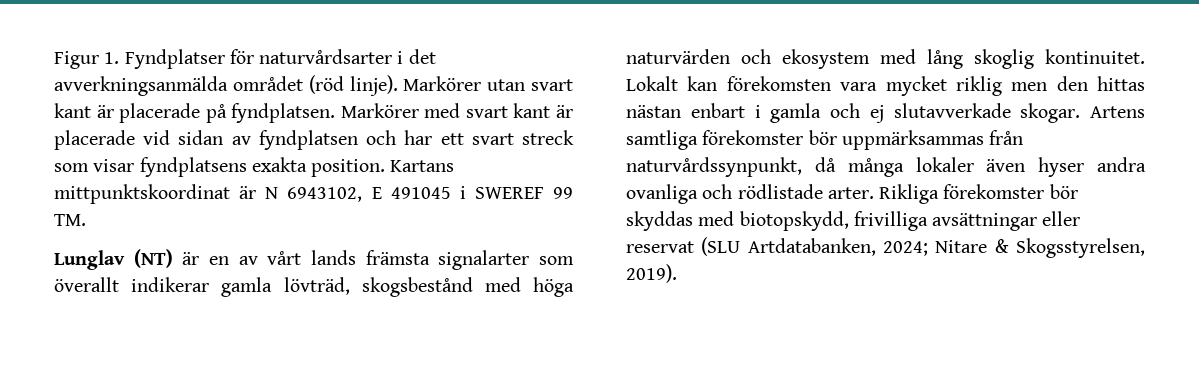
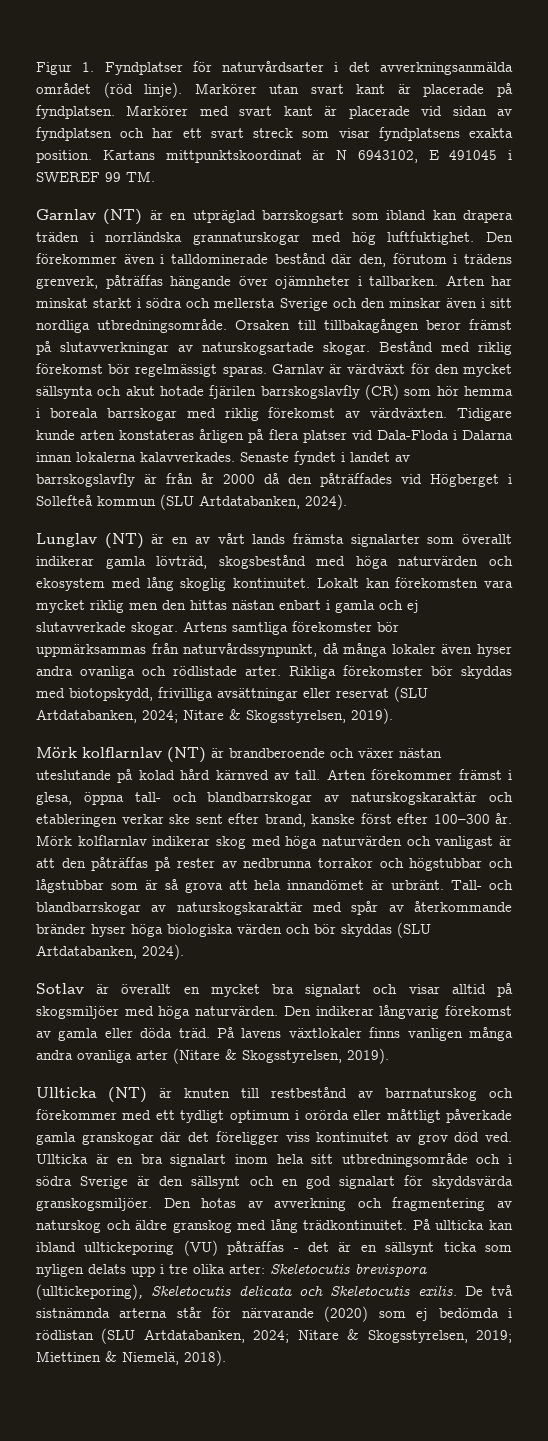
(86, 220) none -> [36,209,514,225] [36,231,513,245] [36,253,512,267] [36,275,512,289] [36,298,512,311] [36,319,512,333] [36,341,512,355] [36,363,512,377] [36,384,513,400] [36,407,512,421] [36,429,514,443] [36,451,410,465] [36,473,512,487] [36,494,347,510] // Garnlav (NT) är en utpräglad barrskogsart som ibland kan drapera träden i norrländska grannaturskogar med hög luftfuktighet. Den förekommer även i talldominerade bestånd där den, förutom i trädens grenverk, påträffas hängande över ojämnheter i tallbarken. Arten har minskat starkt i södra och mellersta Sverige och den minskar även i sitt nordliga utbredningsområde. Orsaken till tillbakagången beror främst på slutavverkningar av naturskogsartade skogar. Bestånd med riklig förekomst bör regelmässigt sparas. Garnlav är värdväxt för den mycket sällsynta och akut hotade fjärilen barrskogslavfly (CR) som hör hemma i boreala barrskogar med riklig förekomst av värdväxten. Tidigare kunde arten konstateras årligen på flera platser vid Dala-Floda i Dalarna innan lokalerna kalavverkades. Senaste fyndet i landet av barrskogslavfly är från år 2000 då den påträffades vid Högberget i Sollefteå kommun (SLU Artdatabanken, 2024).
(677, 273) none -> [36,747,442,763] [36,769,512,783] [36,792,513,805] [36,813,512,827] [36,835,512,849] [36,857,513,871] [36,879,514,893] [36,901,512,915] [36,922,431,938] [36,944,184,960] [36,983,513,997] [36,1005,512,1019] [36,1027,513,1041] [36,1048,389,1064] [36,1087,513,1103] [36,1109,512,1123] [36,1131,512,1145] [36,1153,512,1167] [36,1175,513,1189] [36,1197,512,1211] [36,1219,513,1233] [36,1240,512,1256] [36,1263,427,1277] [36,1284,513,1300] [36,1306,513,1322] [36,1328,512,1344] [36,1350,226,1366] // Mörk kolflarnlav (NT) är brandberoende och växer nästan uteslutande på kolad hård kärnved av tall. Arten förekommer främst i glesa, öppna tall- och blandbarrskogar av naturskogskaraktär och etableringen verkar ske sent efter brand, kanske först efter 100–300 år. Mörk kolflarnlav indikerar skog med höga naturvärden och vanligast är att den påträffas på rester av nedbrunna torrakor och högstubbar och lågstubbar som är så grova att hela innandömet är urbränt. Tall- och blandbarrskogar av naturskogskaraktär med spår av återkommande bränder hyser höga biologiska värden och bör skyddas (SLU Artdatabanken, 2024). // Sotlav är överallt en mycket bra signalart och visar alltid på skogsmiljöer med höga naturvärden. Den indikerar långvarig förekomst av gamla eller döda träd. På lavens växtlokaler finns vanligen många andra ovanliga arter (Nitare & Skogsstyrelsen, 2019). // Ullticka (NT) är knuten till restbestånd av barrnaturskog och förekommer med ett tydligt optimum i orörda eller måttligt påverkade gamla granskogar där det föreligger viss kontinuitet av grov död ved. Ullticka är en bra signalart inom hela sitt utbredningsområde och i södra Sverige är den sällsynt och en god signalart för skyddsvärda granskogsmiljöer. Den hotas av avverkning och fragmentering av naturskog och äldre granskog med lång trädkontinuitet. På ullticka kan ibland ulltickeporing (VU) påträffas - det är en sällsynt ticka som nyligen delats upp i tre olika arter: Skeletocutis brevispora (ulltickeporing), Skeletocutis delicata och Skeletocutis exilis. De två sistnämnda arterna står för närvarande (2020) som ej bedömda i rödlistan (SLU Artdatabanken, 2024; Nitare & Skogsstyrelsen, 2019; Miettinen & Niemelä, 2018).

